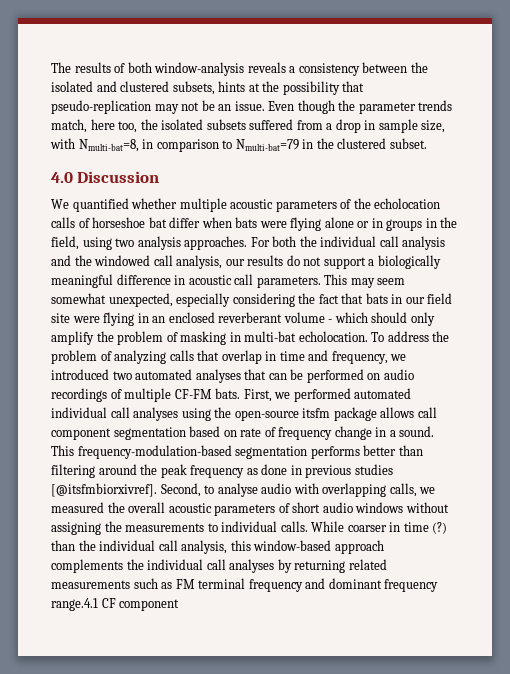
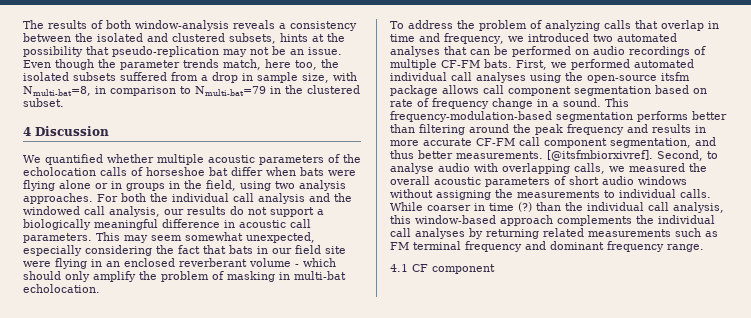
[51,172,73,183] 4.0 -> [23,127,31,136] 4
(368, 336) none -> (100, 288) //
[246,464,393,478] as done in previous studies -> [627,124,706,133] [390,137,716,148] [390,150,543,159] and results in more accurate CF-FM call component segmentation, and thus better measurements.
[51,598,98,611] range.4.1 -> [667,244,704,252] [390,264,408,272] range. // 4.1

